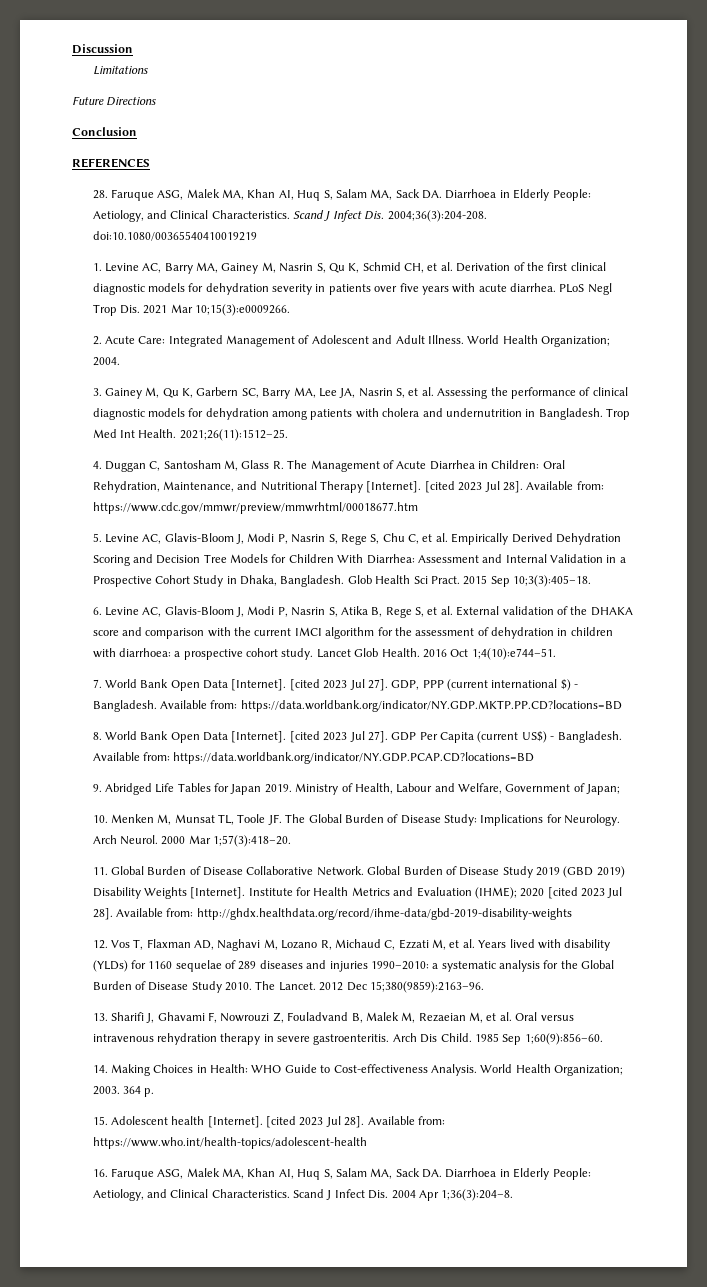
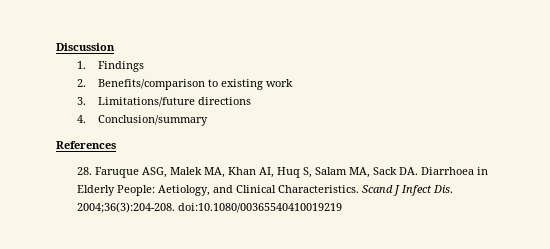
[92,66,148,75] [72,96,157,106] [72,127,137,136] [72,158,150,168] Limitations // Future Directions // Conclusion // REFERENCES -> [77,61,145,72] [77,79,294,90] [77,97,252,107] [77,115,209,126] [56,141,116,149] 1. Findings // 2. Benefits/comparison to existing work // 3. Limitations/future directions // 4. Conclusion/summary // References
[92,262,606,274] [92,283,612,295] [92,304,291,316] [92,335,611,347] [92,357,120,366] [92,387,628,399] [92,408,631,420] [92,429,288,441] [92,460,565,472] [92,481,604,493] [92,502,418,514] [92,533,621,545] [92,554,626,566] [92,575,592,587] [92,606,633,618] [92,627,613,639] [92,648,556,660] [92,679,579,691] [92,700,622,712] [92,731,622,743] [92,752,535,764] [92,783,621,795] [92,814,621,826] [92,835,292,847] [92,866,625,878] [92,887,623,899] [92,908,572,920] [92,939,611,951] [92,960,615,972] [92,981,484,993] [92,1012,574,1023] [92,1033,603,1045] [92,1064,624,1076] [92,1086,155,1097] [92,1116,445,1128] [92,1137,367,1149] [92,1168,591,1180] [92,1189,514,1201] // 1. Levine AC, Barry MA, Gainey M, Nasrin S, Qu K, Schmid CH, et al. Derivation of the first clinical diagnostic models for dehydration severity in patients over five years with acute diarrhea. PLoS Negl Trop Dis. 2021 Mar 10;15(3):e0009266. // 2. Acute Care: Integrated Management of Adolescent and Adult Illness. World Health Organization; 2004. // 3. Gainey M, Qu K, Garbern SC, Barry MA, Lee JA, Nasrin S, et al. Assessing the performance of clinical diagnostic models for dehydration among patients with cholera and undernutrition in Bangladesh. Trop Med Int Health. 2021;26(11):1512–25. // 4. Duggan C, Santosham M, Glass R. The Management of Acute Diarrhea in Children: Oral Rehydration, Maintenance, and Nutritional Therapy [Internet]. [cited 2023 Jul 28]. Available from: https://www.cdc.gov/mmwr/preview/mmwrhtml/00018677.htm // 5. Levine AC, Glavis-Bloom J, Modi P, Nasrin S, Rege S, Chu C, et al. Empirically Derived Dehydration Scoring and Decision Tree Models for Children With Diarrhea: Assessment and Internal Validation in a Prospective Cohort Study in Dhaka, Bangladesh. Glob Health Sci Pract. 2015 Sep 10;3(3):405–18. // 6. Levine AC, Glavis-Bloom J, Modi P, Nasrin S, Atika B, Rege S, et al. External validation of the DHAKA score and comparison with the current IMCI algorithm for the assessment of dehydration in children with diarrhoea: a prospective cohort study. Lancet Glob Health. 2016 Oct 1;4(10):e744–51. // 7. World Bank Open Data [Internet]. [cited 2023 Jul 27]. GDP, PPP (current international $) - Bangladesh. Available from: https://data.worldbank.org/indicator/NY.GDP.MKTP.PP.CD?locations=BD // 8. World Bank Open Data [Internet]. [cited 2023 Jul 27]. GDP Per Capita (current US$) - Bangladesh. Available from: https://data.worldbank.org/indicator/NY.GDP.PCAP.CD?locations=BD // 9. Abridged Life Tables for Japan 2019. Ministry of Health, Labour and Welfare, Government of Japan; // 10. Menken M, Munsat TL, Toole JF. The Global Burden of Disease Study: Implications for Neurology. Arch Neurol. 2000 Mar 1;57(3):418–20. // 11. Global Burden of Disease Collaborative Network. Global Burden of Disease Study 2019 (GBD 2019) Disability Weights [Internet]. Institute for Health Metrics and Evaluation (IHME); 2020 [cited 2023 Jul 28]. Available from: http://ghdx.healthdata.org/record/ihme-data/gbd-2019-disability-weights // 12. Vos T, Flaxman AD, Naghavi M, Lozano R, Michaud C, Ezzati M, et al. Years lived with disability (YLDs) for 1160 sequelae of 289 diseases and injuries 1990–2010: a systematic analysis for the Global Burden of Disease Study 2010. The Lancet. 2012 Dec 15;380(9859):2163–96. // 13. Sharifi J, Ghavami F, Nowrouzi Z, Fouladvand B, Malek M, Rezaeian M, et al. Oral versus intravenous rehydration therapy in severe gastroenteritis. Arch Dis Child. 1985 Sep 1;60(9):856–60. // 14. Making Choices in Health: WHO Guide to Cost-effectiveness Analysis. World Health Organization; 2003. 364 p. // 15. Adolescent health [Internet]. [cited 2023 Jul 28]. Available from: https://www.who.int/health-topics/adolescent-health // 16. Faruque ASG, Malek MA, Khan AI, Huq S, Salam MA, Sack DA. Diarrhoea in Elderly People: Aetiology, and Clinical Characteristics. Scand J Infect Dis. 2004 Apr 1;36(3):204–8. -> (343, 208) none

